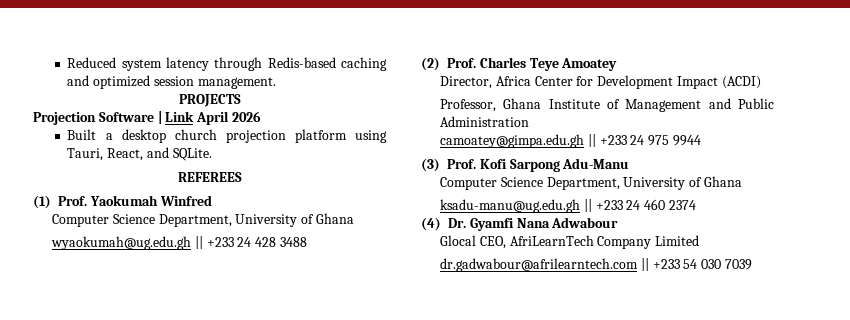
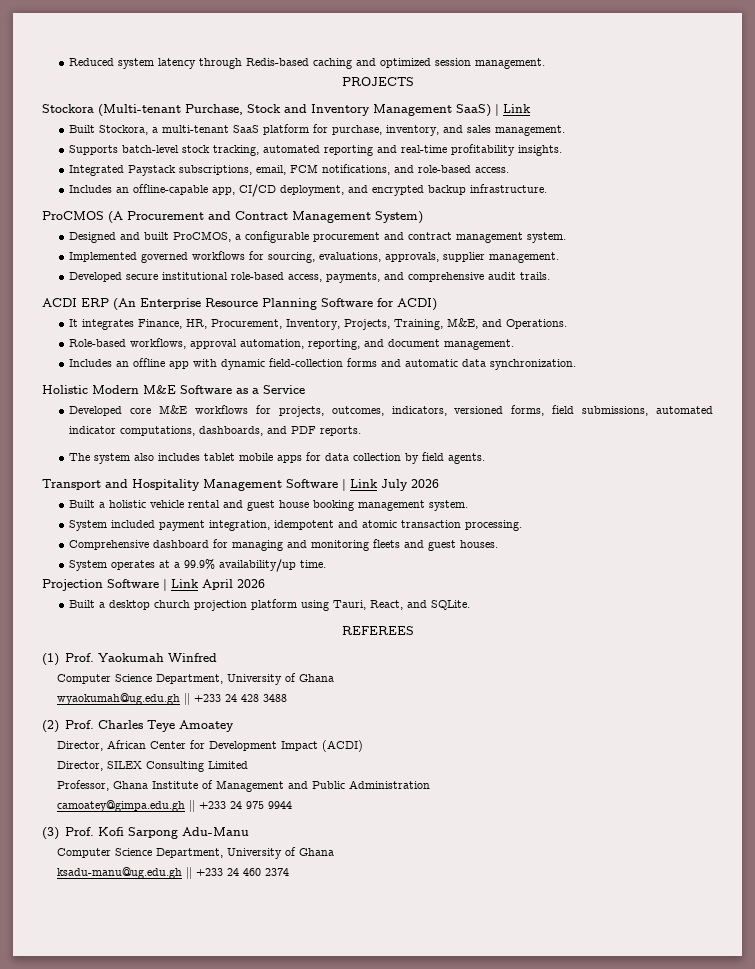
(241, 100) none -> [42,104,531,117] [69,124,566,136] [69,144,563,156] [69,164,510,176] [69,184,548,197] [42,211,423,224] [69,231,567,243] [69,251,560,263] [69,272,551,283] [42,298,437,311] [69,318,568,330] [69,338,515,350] [69,358,577,370] [42,385,305,394] [69,405,713,417] [69,426,362,436] [69,452,486,464] [42,479,439,491] [69,500,469,511] [69,520,523,531] [69,539,499,551] [69,559,327,572] // Stockora (Multi-tenant Purchase, Stock and Inventory Management SaaS) | Link // Built Stockora, a multi-tenant SaaS platform for purchase, inventory, and sales management. // Supports batch-level stock tracking, automated reporting and real-time profitability insights. // Integrated Paystack subscriptions, email, FCM notifications, and role-based access. // Includes an offline-capable app, CI/CD deployment, and encrypted backup infrastructure. // ProCMOS (A Procurement and Contract Management System) // Designed and built ProCMOS, a configurable procurement and contract management system. // Implemented governed workflows for sourcing, evaluations, approvals, supplier management. // Developed secure institutional role-based access, payments, and comprehensive audit trails. // ACDI ERP (An Enterprise Resource Planning Software for ACDI) // It integrates Finance, HR, Procurement, Inventory, Projects, Training, M&E, and Operations. // Role-based workflows, approval automation, reporting, and document management. // Includes an offline app with dynamic field-collection forms and automatic data synchronization. // Holistic Modern M&E Software as a Service // Developed core M&E workflows for projects, outcomes, indicators, versioned forms, field submissions, automated indicator computations, dashboards, and PDF reports. // The system also includes tablet mobile apps for data collection by field agents. // Transport and Hospitality Management Software | Link July 2026 // Built a holistic vehicle rental and guest house booking management system. // System included payment integration, idempotent and atomic transaction processing. // Comprehensive dashboard for managing and monitoring fleets and guest houses. // System operates at a 99.9% availability/up time.
[495,76,531,86] Africa -> [106,740,146,749] African
(761, 82) none -> [56,761,248,772] // Director, SILEX Consulting Limited
[421,217,619,231] [440,235,700,249] [440,258,752,272] // (4) Dr. Gyamfi Nana Adwabour // Glocal CEO, AfriLearnTech Company Limited // dr.gadwabour@afrilearntech.com || +233 54 030 7039 -> (289, 872) none

